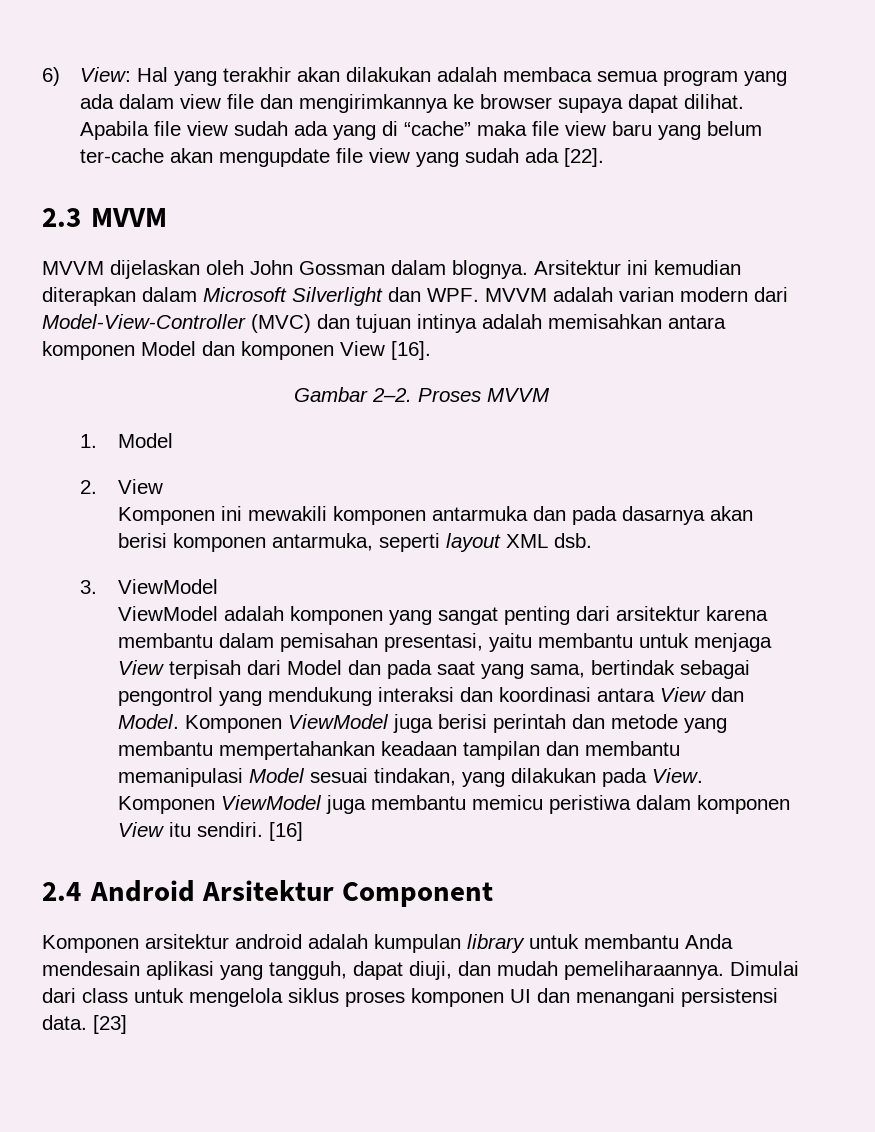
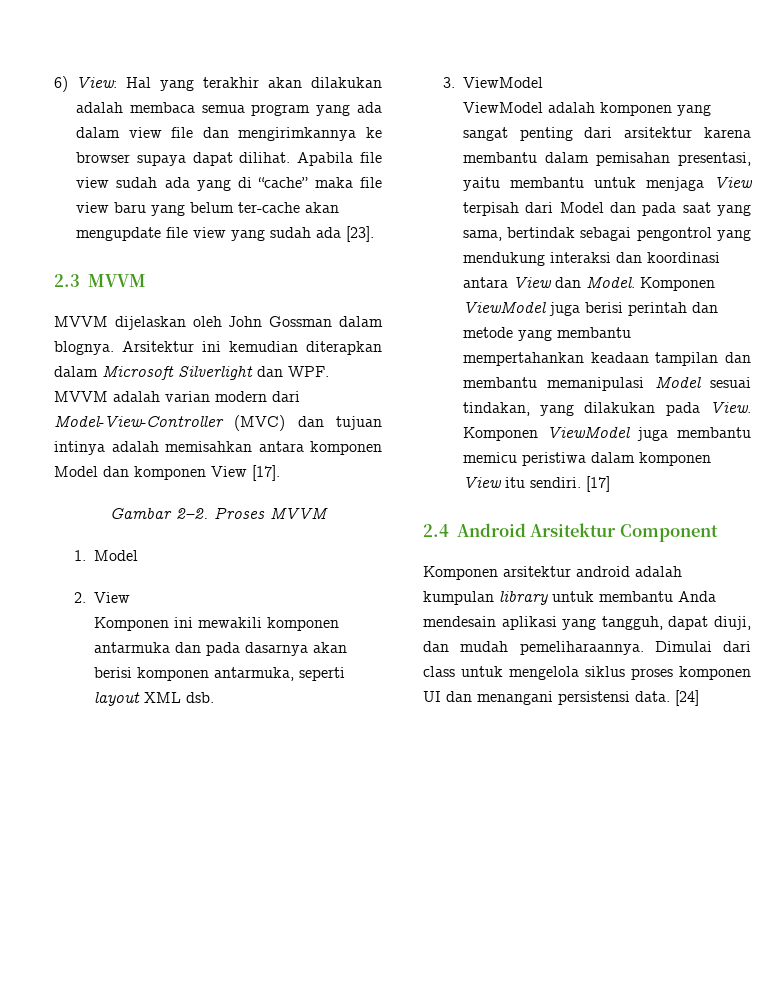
[564,148,605,167] [22]. -> [346,226,374,242] [23].
[391,341,431,360] [16]. -> [252,465,280,481] [17].
[269,822,304,841] [16] -> [585,476,610,492] [17]
[93,1015,127,1034] [23] -> [675,690,699,706] [24]

